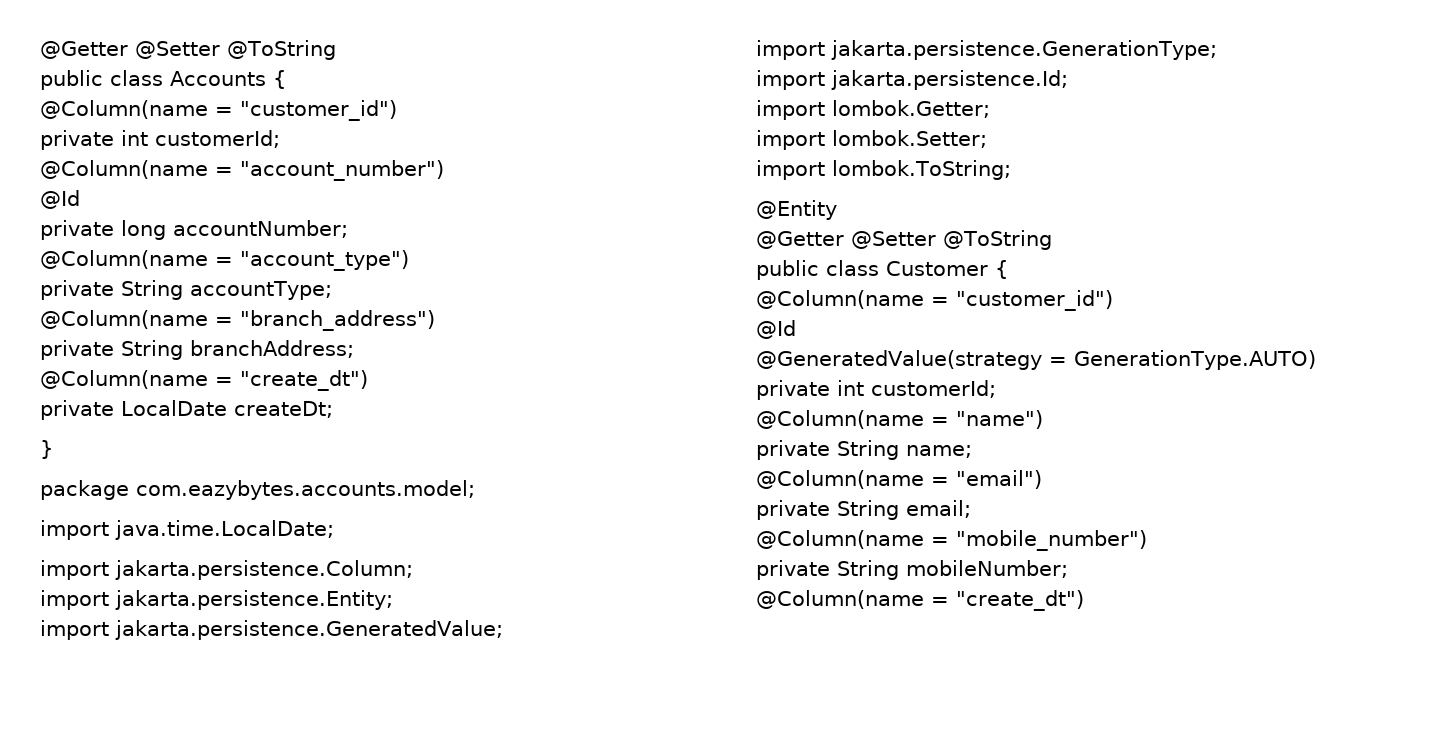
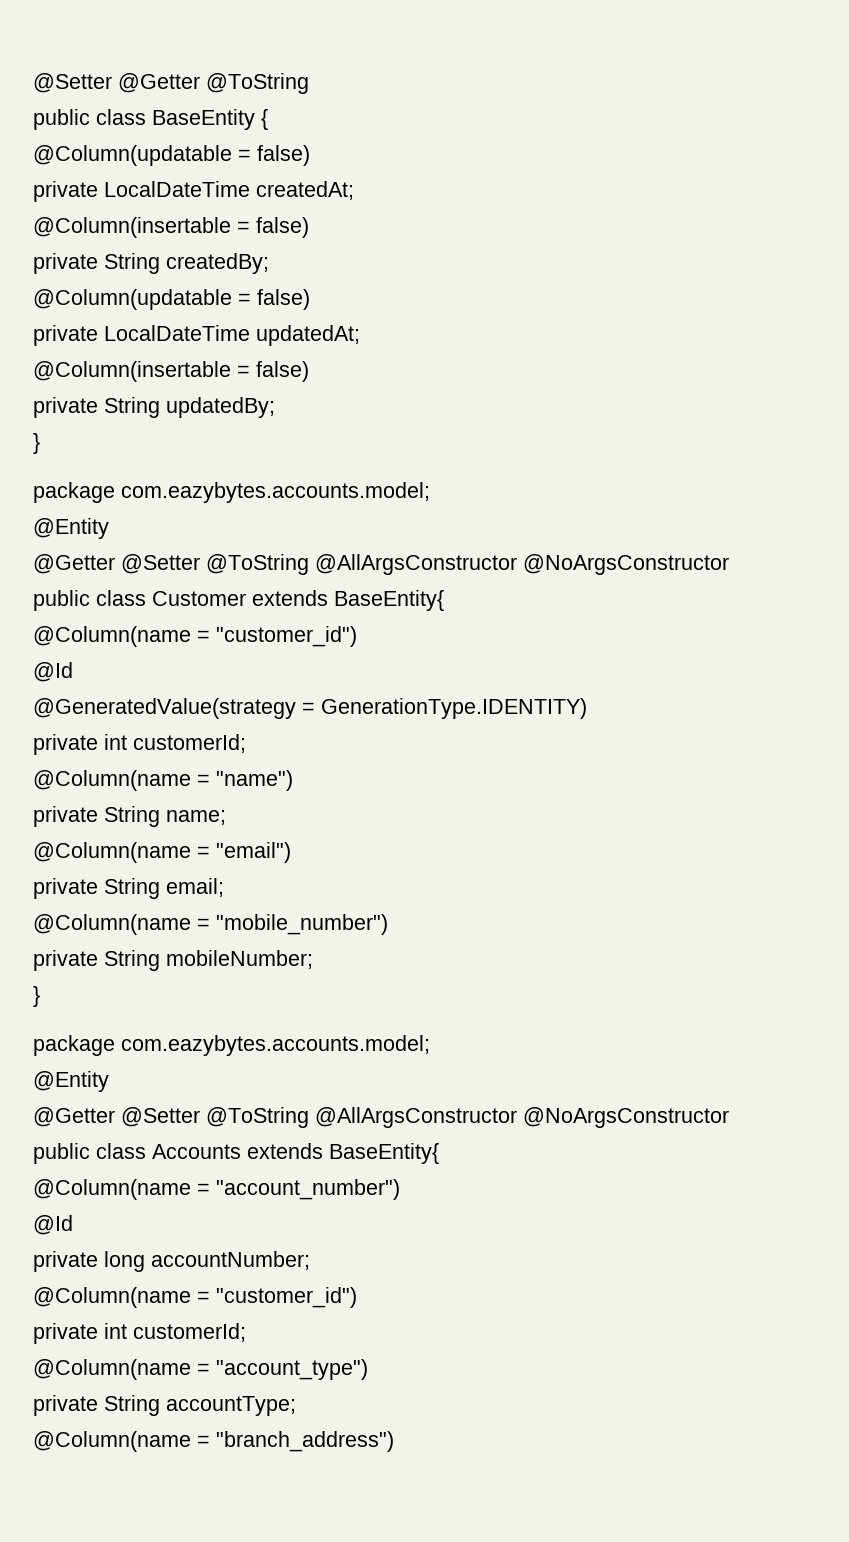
[40,40,336,60] [40,70,286,90] [40,100,397,121] [40,130,280,150] [40,160,444,181] [40,190,80,209] [40,220,348,240] [40,250,409,271] [40,280,332,300] [40,310,435,331] [40,340,354,360] [40,370,368,391] [40,400,333,420] [40,440,53,459] [40,480,475,500] [40,520,334,540] [40,560,413,580] [40,590,393,610] [40,620,503,640] [756,40,1217,60] [756,70,1068,90] [756,100,990,120] [756,130,987,150] [756,160,1011,180] [756,200,837,220] [756,230,1052,250] @Getter @Setter @ToString // public class Accounts { // @Column(name = "customer_id") // private int customerId; // @Column(name = "account_number") // @Id // private long accountNumber; // @Column(name = "account_type") // private String accountType; // @Column(name = "branch_address") // private String branchAddress; // @Column(name = "create_dt") // private LocalDate createDt; // } // package com.eazybytes.accounts.model; // import java.time.LocalDate; // import jakarta.persistence.Column; // import jakarta.persistence.Entity; // import jakarta.persistence.GeneratedValue; // import jakarta.persistence.GenerationType; // import jakarta.persistence.Id; // import lombok.Getter; // import lombok.Setter; // import lombok.ToString; // @Entity // @Getter @Setter @ToString -> [33,73,309,94] [33,109,268,130] [33,145,310,166] [33,181,354,202] [33,217,309,238] [33,253,269,274] [33,289,310,310] [33,325,360,346] [33,361,309,382] [33,397,275,418] [33,433,40,454] [33,482,430,503] [33,518,109,539] [33,554,729,575] @Setter @Getter @ToString // public class BaseEntity { // @Column(updatable = false) // private LocalDateTime createdAt; // @Column(insertable = false) // private String createdBy; // @Column(updatable = false) // private LocalDateTime updatedAt; // @Column(insertable = false) // private String updatedBy; // } // package com.eazybytes.accounts.model; // @Entity // @Getter @Setter @ToString @AllArgsConstructor @NoArgsConstructor
[995,260,1008,279] { -> [252,590,444,611] extends BaseEntity{
[1073,350,1316,370] GenerationType.AUTO) -> [321,698,587,719] GenerationType.IDENTITY)
[756,590,1084,611] @Column(name = "create_dt") -> [33,986,40,1007] [33,1035,430,1056] [33,1071,109,1092] [33,1107,729,1128] [33,1143,439,1164] [33,1179,400,1200] [33,1215,73,1235] [33,1251,310,1272] [33,1287,357,1308] [33,1323,246,1344] [33,1359,368,1380] [33,1395,296,1416] [33,1431,394,1452] } // package com.eazybytes.accounts.model; // @Entity // @Getter @Setter @ToString @AllArgsConstructor @NoArgsConstructor // public class Accounts extends BaseEntity{ // @Column(name = "account_number") // @Id // private long accountNumber; // @Column(name = "customer_id") // private int customerId; // @Column(name = "account_type") // private String accountType; // @Column(name = "branch_address")

